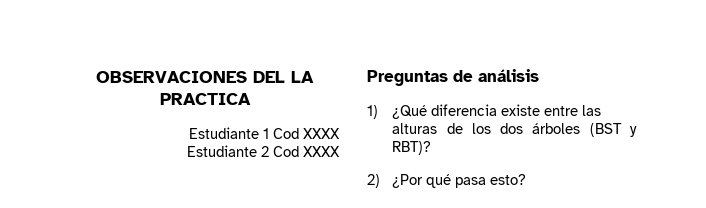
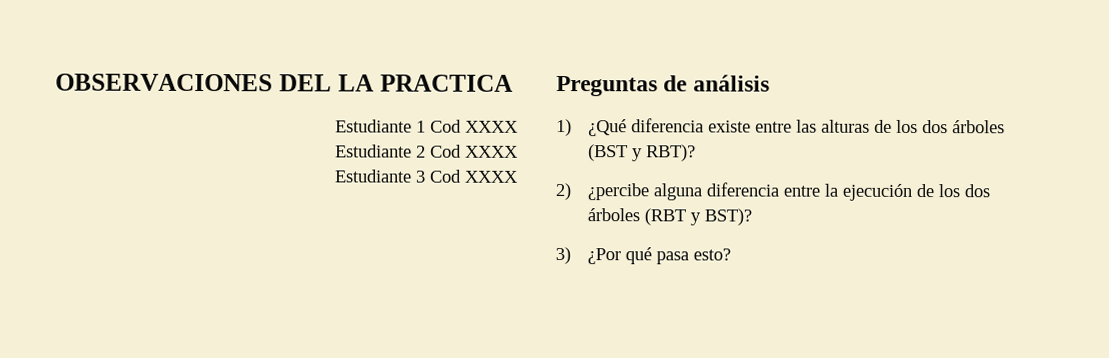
(340, 151) none -> [334,169,519,183] // Estudiante 3 Cod XXXX
(380, 181) none -> [587,182,991,202] [587,208,753,226] [555,247,571,265] ¿percibe alguna diferencia entre la ejecución de los dos árboles (RBT y BST)? // 3)

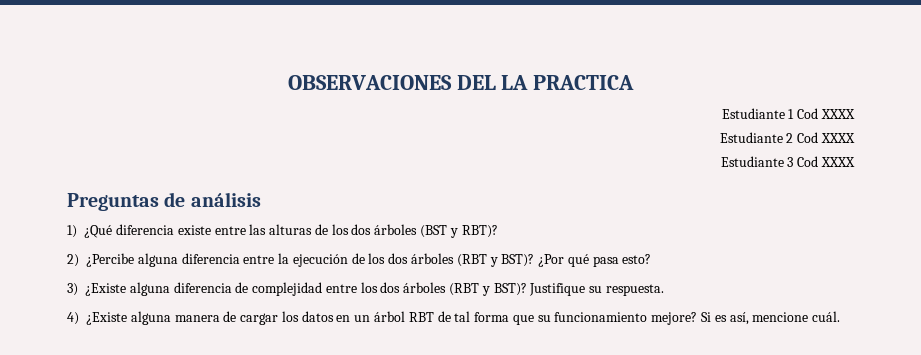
[587,183,650,201] ¿percibe -> [86,253,134,267] ¿Percibe
[555,247,571,265] // 3) -> (535, 260) none
(732, 254) none -> [67,282,664,296] [67,311,841,325] // 3) ¿Existe alguna diferencia de complejidad entre los dos árboles (RBT y BST)? Justifique su respuesta. // 4) ¿Existe alguna manera de cargar los datos en un árbol RBT de tal forma que su funcionamiento mejore? Si es así, mencione cuál.

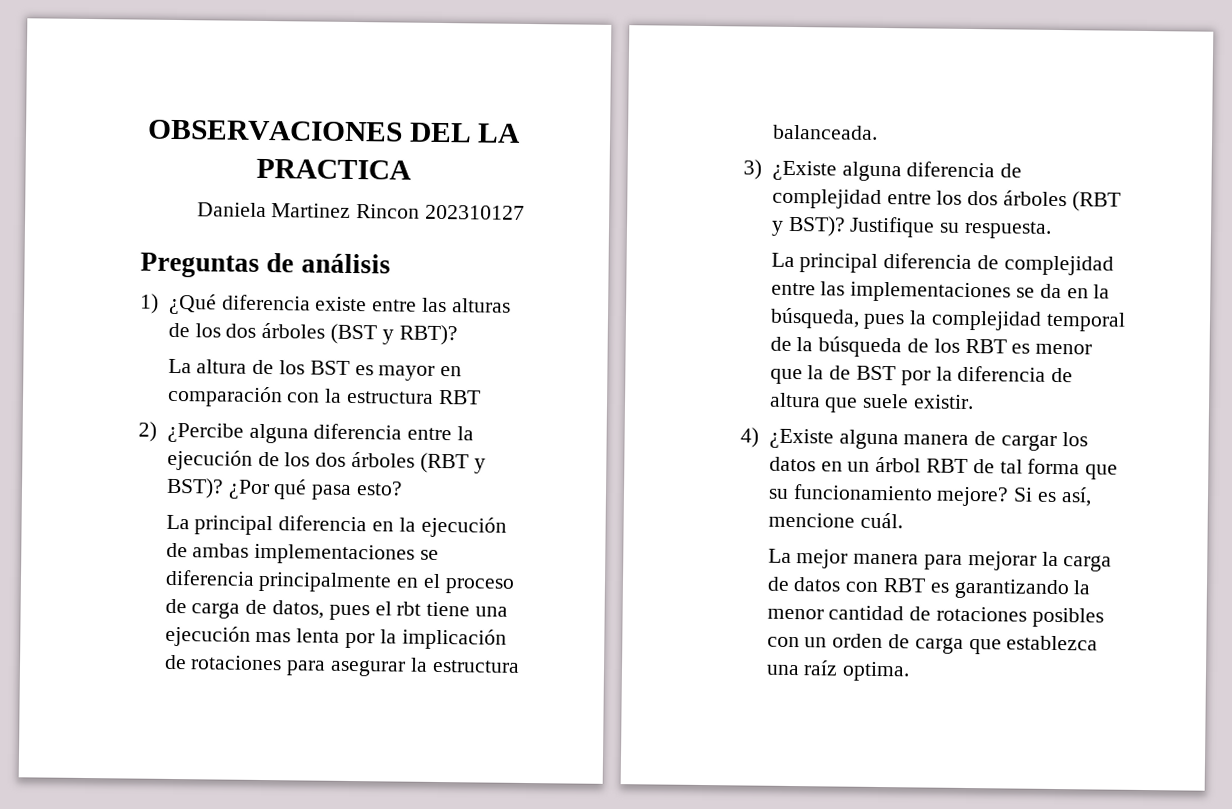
[721,108,855,119] [719,132,855,143] [720,156,855,167] Estudiante 1 Cod XXXX // Estudiante 2 Cod XXXX // Estudiante 3 Cod XXXX -> [196,202,525,220] Daniela Martinez Rincon 202310127
(498, 231) none -> [167,358,463,381] [166,385,481,408] // La altura de los BST es mayor en comparación con la estructura RBT
(652, 259) none -> [165,514,507,538] [165,542,439,565] [164,569,515,594] [164,598,509,621] [164,625,507,650] [163,654,520,677] [772,124,878,140] // La principal diferencia en la ejecución de ambas implementaciones se diferencia principalmente en el proceso de carga de datos, pues el rbt tiene una ejecución mas lenta por la implicación de rotaciones para asegurar la estructura balanceada.
(664, 290) none -> [770,252,1114,276] [770,281,1111,303] [769,307,1126,332] [769,336,1093,358] [769,365,1074,386] [768,392,974,413] // La principal diferencia de complejidad entre las implementaciones se da en la búsqueda, pues la complejidad temporal de la búsqueda de los RBT es menor que la de BST por la diferencia de altura que suele existir.
(841, 316) none -> [767,548,1113,572] [766,576,1092,600] [766,605,1104,628] [766,633,1099,655] [765,660,911,682] // La mejor manera para mejorar la carga de datos con RBT es garantizando la menor cantidad de rotaciones posibles con un orden de carga que establezca una raíz optima.

